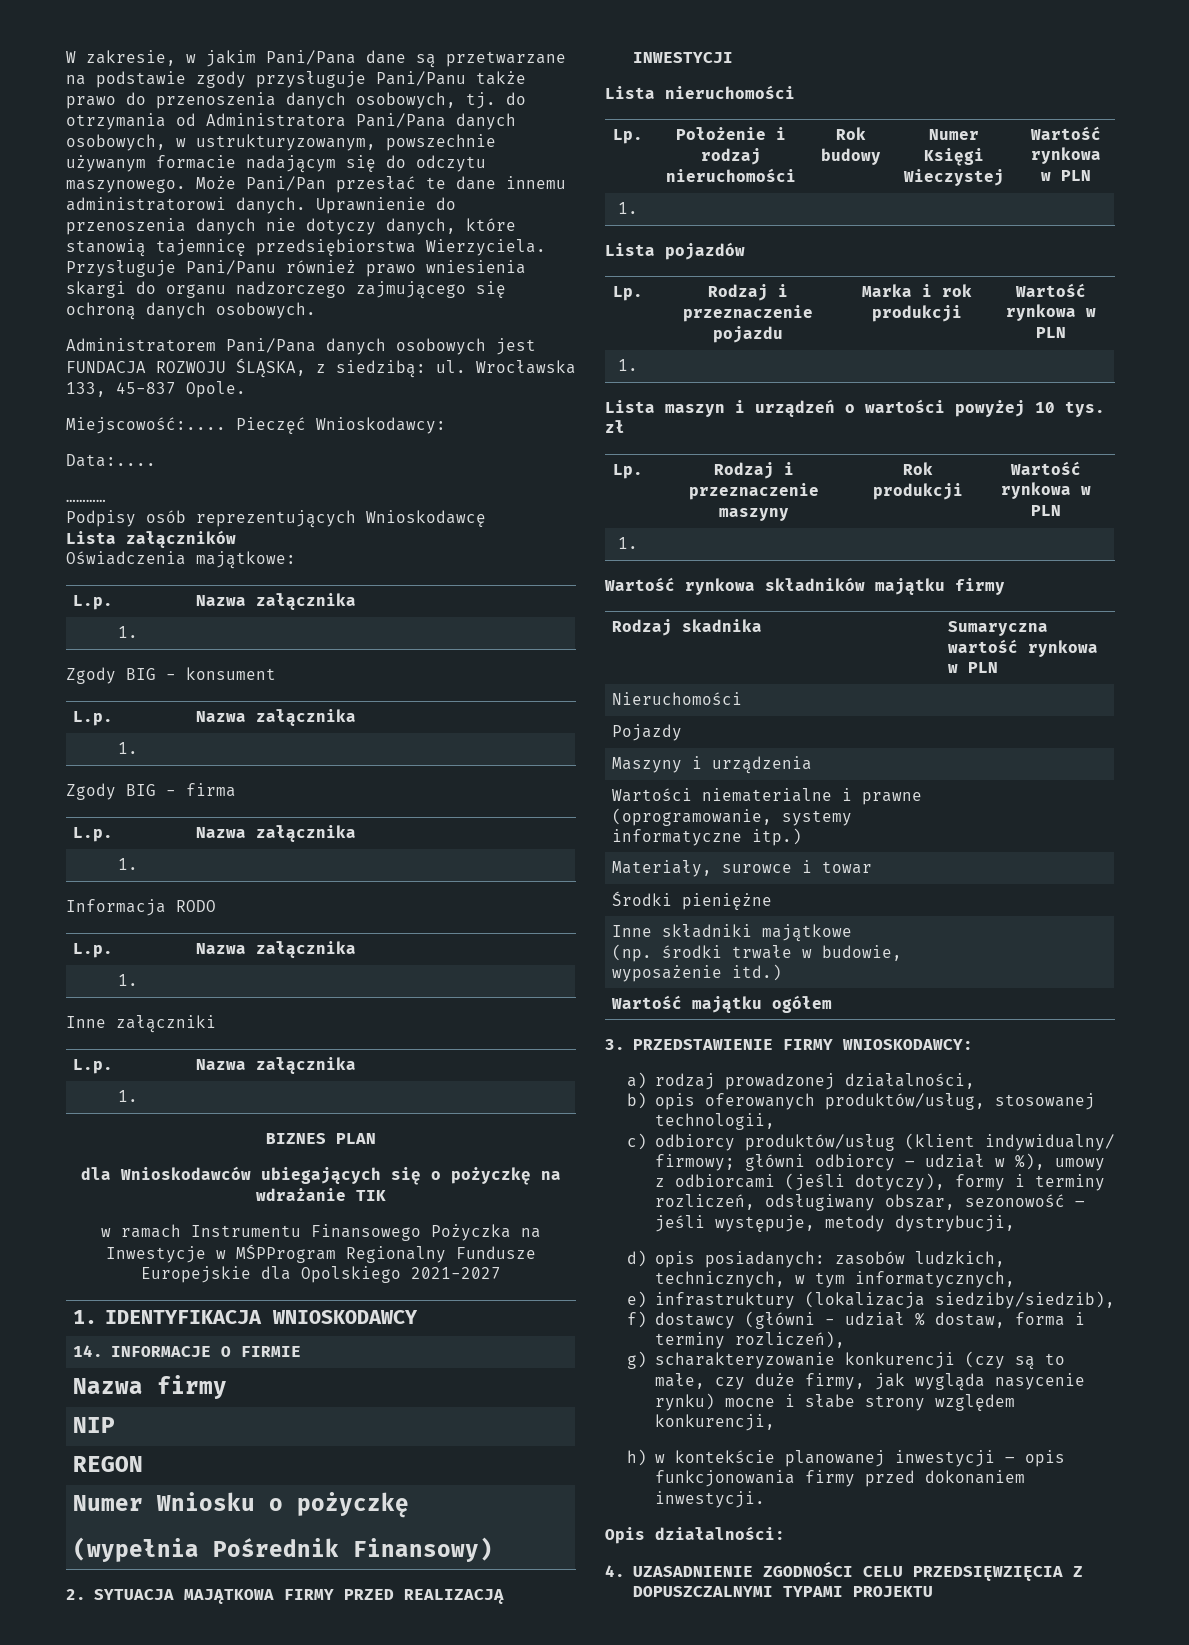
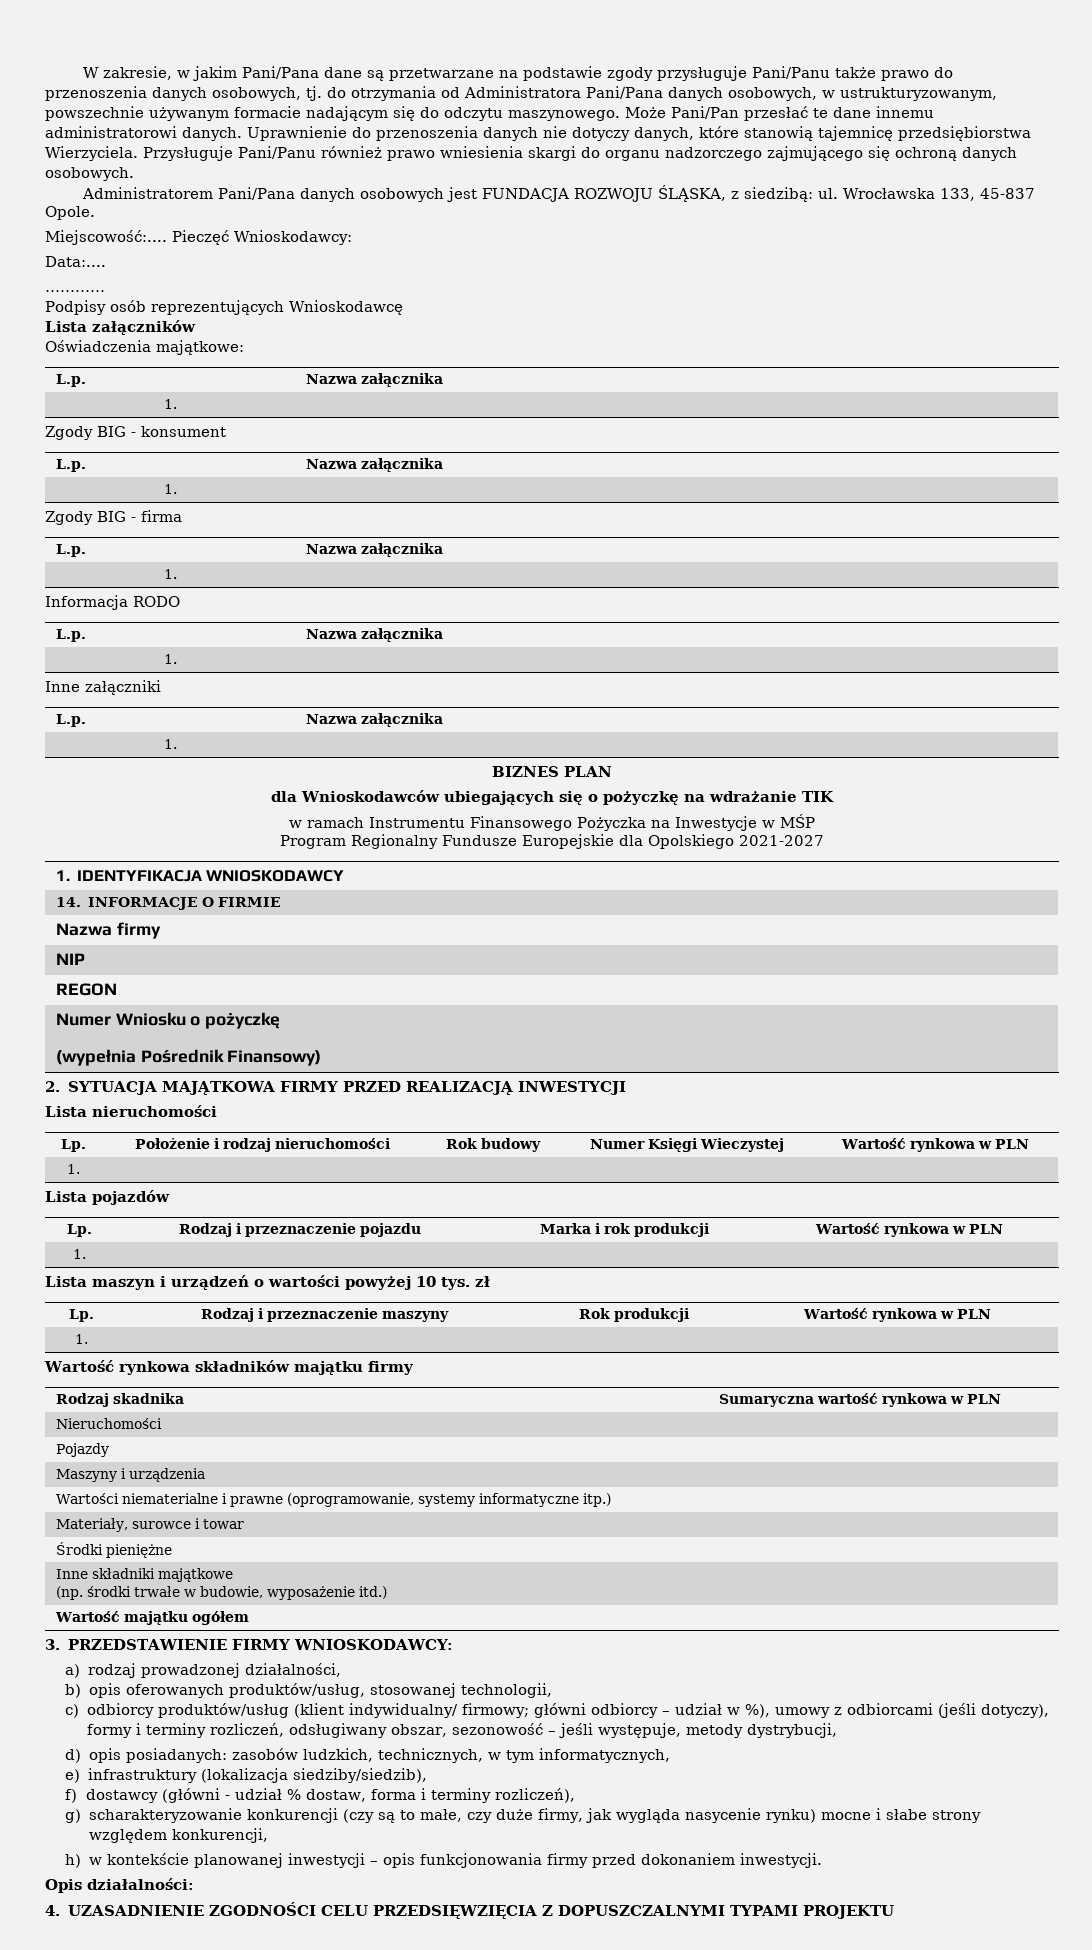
[236,1244,336,1263] MŚPProgram -> [780,814,815,828] [280,835,346,849] MŚP // Program

